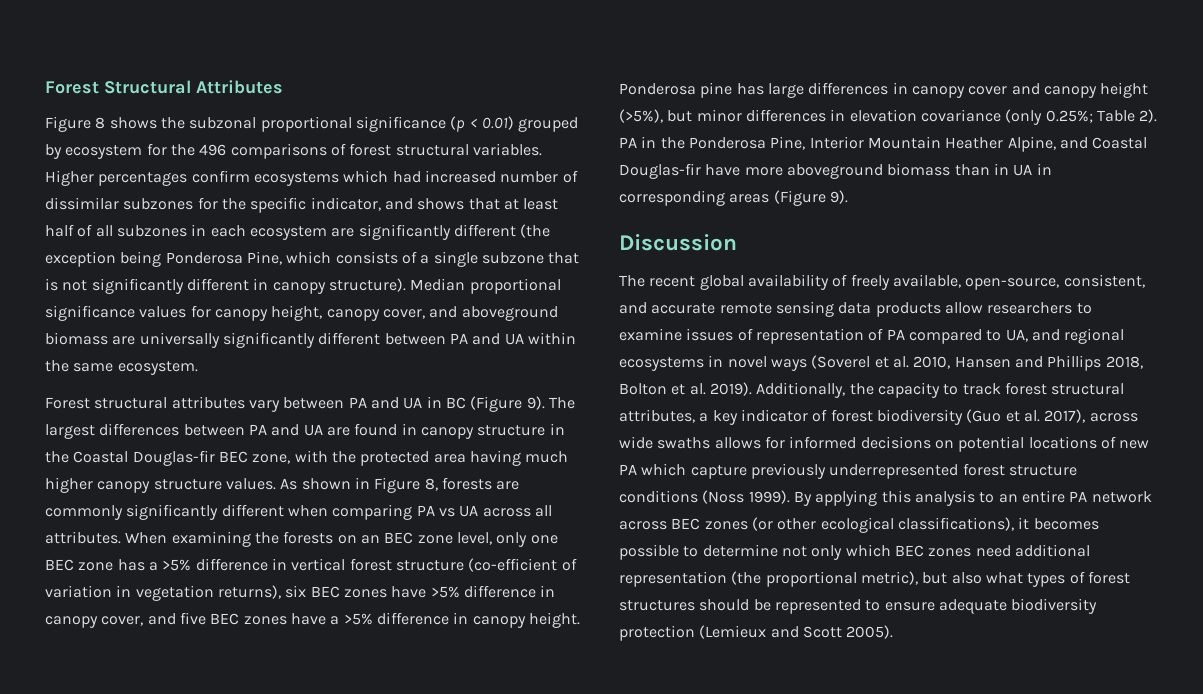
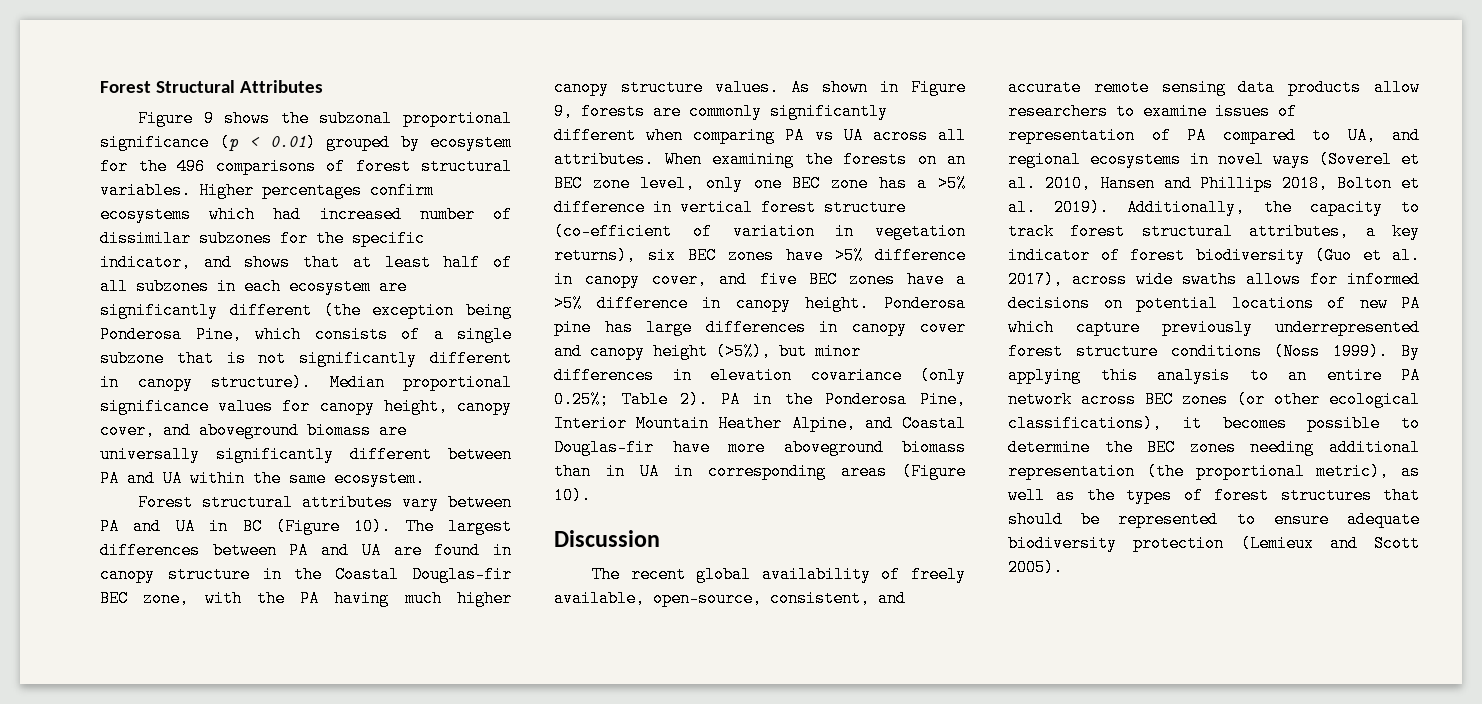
[95,117,106,129] 8 -> [203,110,214,127] 9
[526,396,545,410] 9). -> [354,518,392,535] 10).
[360,451,466,466] protected area -> [300,590,320,607] PA
[424,478,438,491] 8, -> [554,103,573,120] 9,
[829,190,848,204] 9). -> [554,487,591,504] 10).
[781,544,1011,560] not only which BEC zones need -> [1104,439,1315,456] the BEC zones needing
[922,572,1023,584] but also what -> [1401,463,1420,480] [1008,487,1115,504] as well as the
(695, 605) none -> [1383,487,1420,504] that

